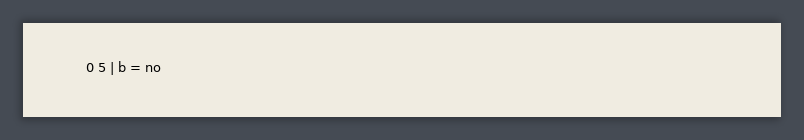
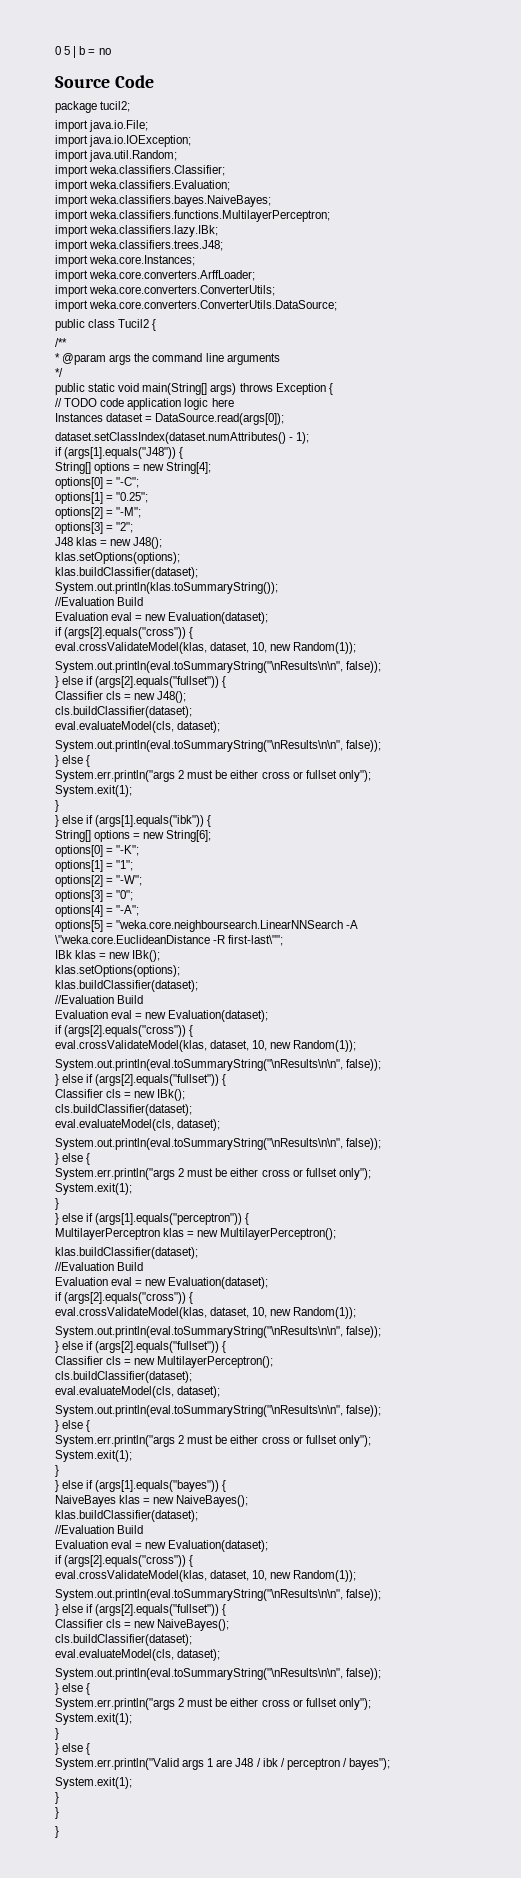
(161, 68) none -> [55,75,154,88] [55,101,131,113] [55,120,149,132] [55,135,192,147] [55,150,178,162] [55,165,226,177] [55,180,231,192] [55,195,272,207] [55,210,331,222] [55,225,219,237] [55,240,224,252] [55,255,196,267] [55,270,256,282] [55,285,276,297] [55,300,338,312] [55,319,157,331] [55,338,67,347] [55,353,280,365] [55,368,63,377] [55,383,333,395] [55,398,234,410] [55,413,285,425] [55,432,310,444] [55,447,184,459] [55,462,212,474] [55,477,140,489] [55,492,149,504] [55,507,142,519] [55,522,134,534] [55,537,163,549] [55,552,180,564] [55,567,198,579] [55,582,278,594] [55,597,144,606] [55,612,269,624] [55,627,194,639] [55,642,357,654] [55,661,382,673] [55,676,227,688] [55,691,187,703] [55,706,192,718] [55,721,221,733] [55,740,382,752] [55,755,91,767] [55,770,371,782] [55,785,132,797] [55,800,59,812] [55,815,212,827] [55,830,212,842] [55,845,140,857] [55,860,134,872] [55,875,143,887] [55,890,134,902] [55,905,140,917] [55,920,359,932] [55,935,284,946] [55,950,161,962] [55,965,180,977] [55,980,198,992] [55,995,144,1004] [55,1010,269,1022] [55,1025,194,1037] [55,1040,357,1052] [55,1059,382,1071] [55,1074,227,1086] [55,1089,186,1101] [55,1104,192,1116] [55,1119,221,1131] [55,1138,382,1150] [55,1153,91,1165] [55,1168,371,1180] [55,1183,132,1195] [55,1198,59,1210] [55,1213,250,1225] [55,1228,337,1240] [55,1247,198,1259] [55,1262,144,1271] [55,1277,269,1289] [55,1292,194,1304] [55,1307,357,1319] [55,1326,382,1338] [55,1341,227,1353] [55,1356,274,1368] [55,1371,192,1383] [55,1386,221,1398] [55,1405,382,1417] [55,1420,91,1432] [55,1435,371,1447] [55,1450,132,1462] [55,1465,59,1477] [55,1480,227,1492] [55,1495,249,1507] [55,1510,198,1522] [55,1525,144,1534] [55,1540,269,1552] [55,1555,194,1567] [55,1570,357,1582] [55,1589,382,1601] [55,1604,227,1616] [55,1619,230,1631] [55,1634,192,1646] [55,1649,221,1661] [55,1668,382,1680] [55,1683,91,1695] [55,1698,371,1710] [55,1713,132,1725] [55,1728,59,1740] [55,1743,91,1755] [55,1758,391,1770] [55,1777,132,1789] [55,1792,59,1804] [55,1807,59,1819] [55,1826,59,1838] // Source Code // package tucil2; // import java.io.File; // import java.io.IOException; // import java.util.Random; // import weka.classifiers.Classifier; // import weka.classifiers.Evaluation; // import weka.classifiers.bayes.NaiveBayes; // import weka.classifiers.functions.MultilayerPerceptron; // import weka.classifiers.lazy.IBk; // import weka.classifiers.trees.J48; // import weka.core.Instances; // import weka.core.converters.ArffLoader; // import weka.core.converters.ConverterUtils; // import weka.core.converters.ConverterUtils.DataSource; // public class Tucil2 { // /** // * @param args the command line arguments // */ // public static void main(String[] args) throws Exception { // // TODO code application logic here // Instances dataset = DataSource.read(args[0]); // dataset.setClassIndex(dataset.numAttributes() - 1); // if (args[1].equals("J48")) { // String[] options = new String[4]; // options[0] = "-C"; // options[1] = "0.25"; // options[2] = "-M"; // options[3] = "2"; // J48 klas = new J48(); // klas.setOptions(options); // klas.buildClassifier(dataset); // System.out.println(klas.toSummaryString()); // //Evaluation Build // Evaluation eval = new Evaluation(dataset); // if (args[2].equals("cross")) { // eval.crossValidateModel(klas, dataset, 10, new Random(1)); // System.out.println(eval.toSummaryString("\nResults\n\n", false)); // } else if (args[2].equals("fullset")) { // Classifier cls = new J48(); // cls.buildClassifier(dataset); // eval.evaluateModel(cls, dataset); // System.out.println(eval.toSummaryString("\nResults\n\n", false)); // } else { // System.err.println("args 2 must be either cross or fullset only"); // System.exit(1); // } // } else if (args[1].equals("ibk")) { // String[] options = new String[6]; // options[0] = "-K"; // options[1] = "1"; // options[2] = "-W"; // options[3] = "0"; // options[4] = "-A"; // options[5] = "weka.core.neighboursearch.LinearNNSearch -A \"weka.core.EuclideanDistance -R first-last\""; // IBk klas = new IBk(); // klas.setOptions(options); // klas.buildClassifier(dataset); // //Evaluation Build // Evaluation eval = new Evaluation(dataset); // if (args[2].equals("cross")) { // eval.crossValidateModel(klas, dataset, 10, new Random(1)); // System.out.println(eval.toSummaryString("\nResults\n\n", false)); // } else if (args[2].equals("fullset")) { // Classifier cls = new IBk(); // cls.buildClassifier(dataset); // eval.evaluateModel(cls, dataset); // System.out.println(eval.toSummaryString("\nResults\n\n", false)); // } else { // System.err.println("args 2 must be either cross or fullset only"); // System.exit(1); // } // } else if (args[1].equals("perceptron")) { // MultilayerPerceptron klas = new MultilayerPerceptron(); // klas.buildClassifier(dataset); // //Evaluation Build // Evaluation eval = new Evaluation(dataset); // if (args[2].equals("cross")) { // eval.crossValidateModel(klas, dataset, 10, new Random(1)); // System.out.println(eval.toSummaryString("\nResults\n\n", false)); // } else if (args[2].equals("fullset")) { // Classifier cls = new MultilayerPerceptron(); // cls.buildClassifier(dataset); // eval.evaluateModel(cls, dataset); // System.out.println(eval.toSummaryString("\nResults\n\n", false)); // } else { // System.err.println("args 2 must be either cross or fullset only"); // System.exit(1); // } // } else if (args[1].equals("bayes")) { // NaiveBayes klas = new NaiveBayes(); // klas.buildClassifier(dataset); // //Evaluation Build // Evaluation eval = new Evaluation(dataset); // if (args[2].equals("cross")) { // eval.crossValidateModel(klas, dataset, 10, new Random(1)); // System.out.println(eval.toSummaryString("\nResults\n\n", false)); // } else if (args[2].equals("fullset")) { // Classifier cls = new NaiveBayes(); // cls.buildClassifier(dataset); // eval.evaluateModel(cls, dataset); // System.out.println(eval.toSummaryString("\nResults\n\n", false)); // } else { // System.err.println("args 2 must be either cross or fullset only"); // System.exit(1); // } // } else { // System.err.println("Valid args 1 are J48 / ibk / perceptron / bayes"); // System.exit(1); // } // } // }

